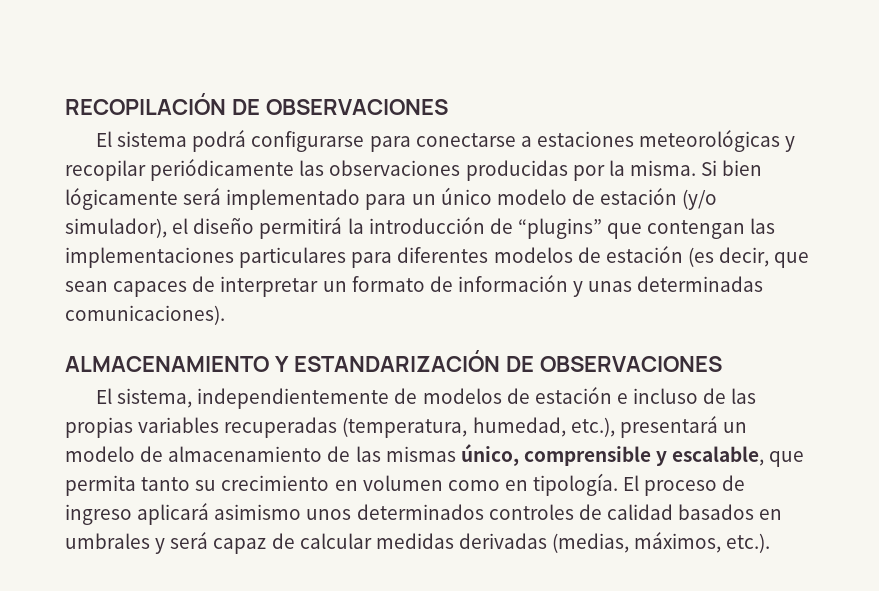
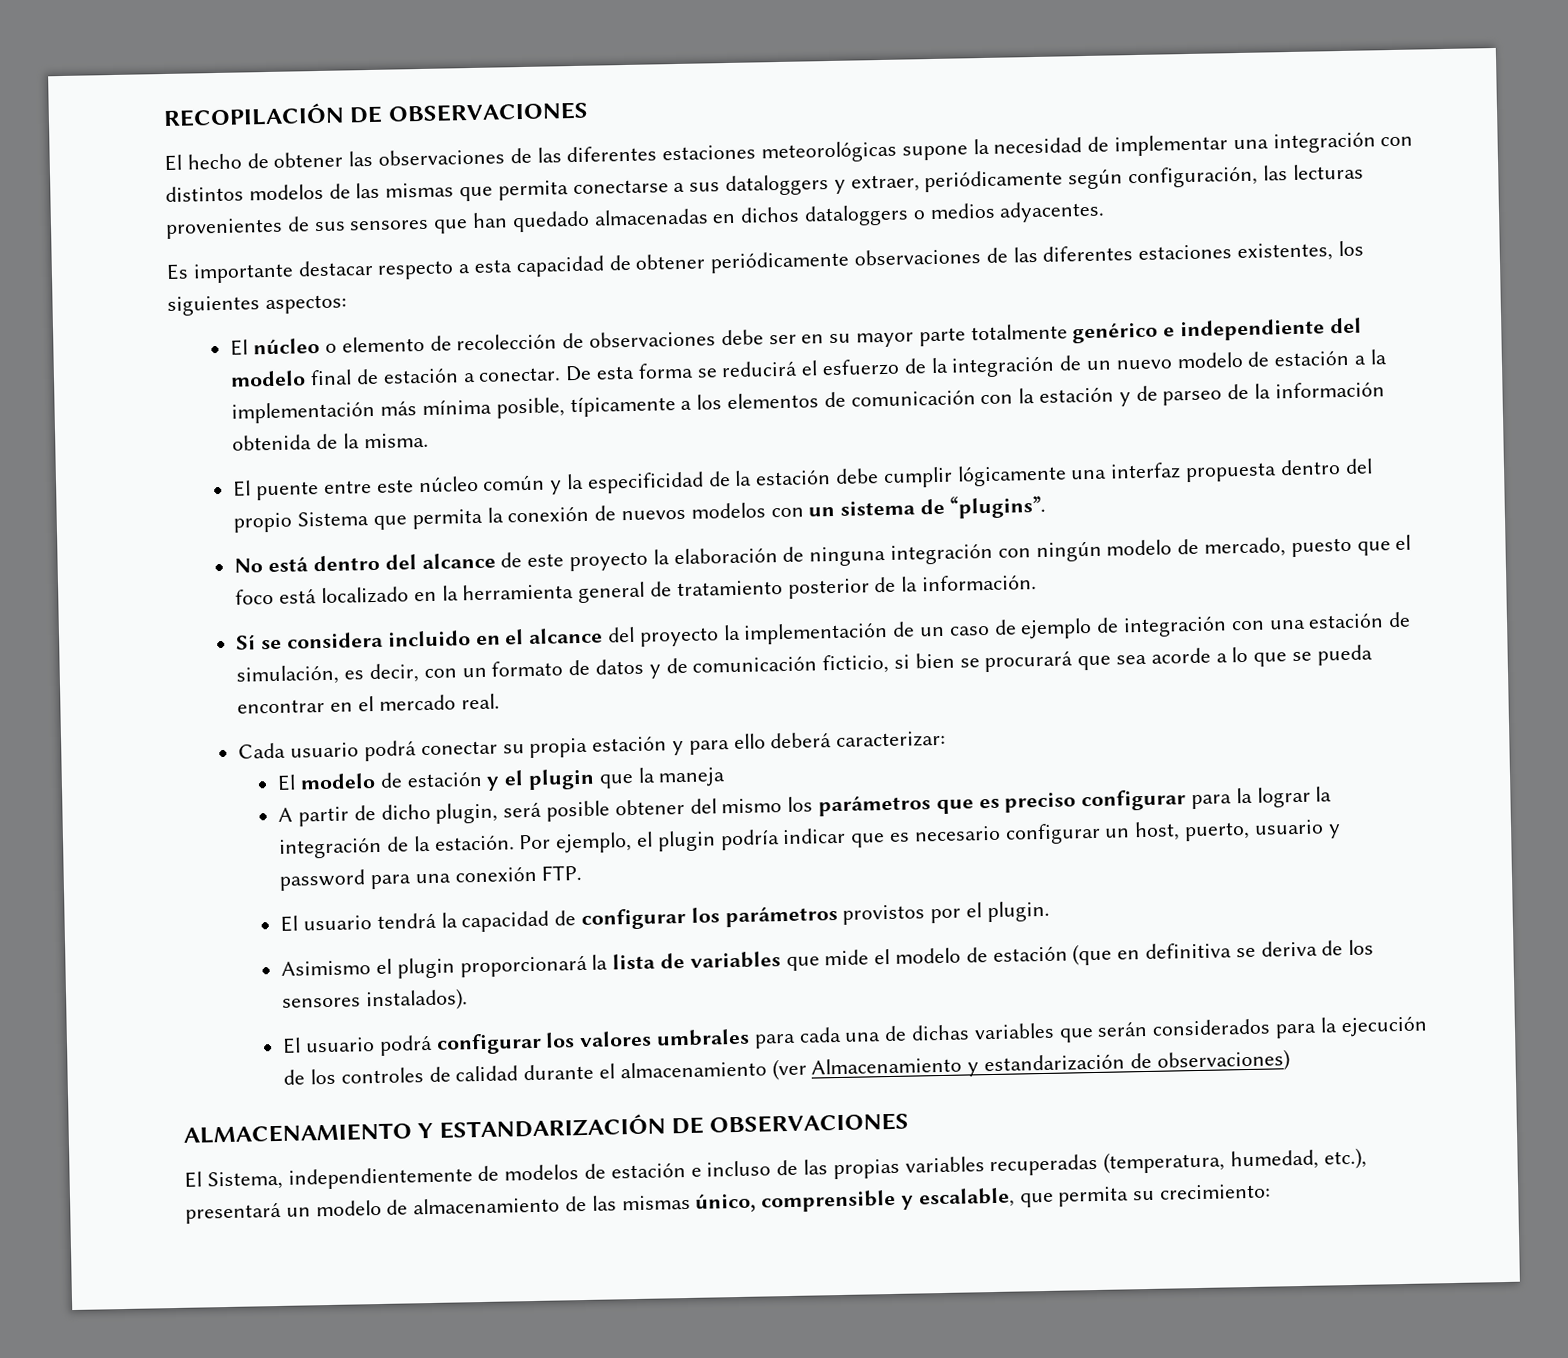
[117,130,796,152] [65,159,763,181] [65,187,718,210] [65,217,776,239] [65,246,810,268] [65,275,764,297] [65,305,225,325] sistema podrá configurarse para conectarse a estaciones meteorológicas y recopilar periódicamente las observaciones producidas por la misma. Si bien lógicamente será implementado para un único modelo de estación (y/o simulador), el diseño permitirá la introducción de “plugins” que contengan las implementaciones particulares para diferentes modelos de estación (es decir, que sean capaces de interpretar un formato de información y unas determinadas comunicaciones). -> [186,131,1414,170] [165,163,1364,202] [165,200,1106,239] [166,240,1364,284] [167,294,347,316] [230,317,1362,356] [230,349,1387,387] [231,381,1385,424] [232,432,429,451] [233,458,1373,501] [233,494,1046,533] [234,534,1412,573] [235,574,1038,605] [236,611,1412,650] [236,644,1373,686] [237,693,500,714] [238,730,947,762] [277,767,727,791] [278,786,1333,827] [279,819,1341,859] [279,864,583,891] [280,900,1050,933] [281,939,1375,979] [282,988,468,1012] [282,1015,1428,1056] [283,1049,1290,1085] hecho de obtener las observaciones de las diferentes estaciones meteorológicas supone la necesidad de implementar una integración con distintos modelos de las mismas que permita conectarse a sus dataloggers y extraer, periódicamente según configuración, las lecturas provenientes de sus sensores que han quedado almacenadas en dichos dataloggers o medios adyacentes. // Es importante destacar respecto a esta capacidad de obtener periódicamente observaciones de las diferentes estaciones existentes, los siguientes aspectos: // El núcleo o elemento de recolección de observaciones debe ser en su mayor parte totalmente genérico e independiente del modelo final de estación a conectar. De esta forma se reducirá el esfuerzo de la integración de un nuevo modelo de estación a la implementación más mínima posible, típicamente a los elementos de comunicación con la estación y de parseo de la información obtenida de la misma. // El puente entre este núcleo común y la especificidad de la estación debe cumplir lógicamente una interfaz propuesta dentro del propio Sistema que permita la conexión de nuevos modelos con un sistema de “plugins”. // No está dentro del alcance de este proyecto la elaboración de ninguna integración con ningún modelo de mercado, puesto que el foco está localizado en la herramienta general de tratamiento posterior de la información. // Sí se considera incluido en el alcance del proyecto la implementación de un caso de ejemplo de integración con una estación de simulación, es decir, con un formato de datos y de comunicación ficticio, si bien se procurará que sea acorde a lo que se pueda encontrar en el mercado real. // Cada usuario podrá conectar su propia estación y para ello deberá caracterizar: // El modelo de estación y el plugin que la maneja // A partir de dicho plugin, será posible obtener del mismo los parámetros que es preciso configurar para la lograr la integración de la estación. Por ejemplo, el plugin podría indicar que es necesario configurar un host, puerto, usuario y password para una conexión FTP. // El usuario tendrá la capacidad de configurar los parámetros provistos por el plugin. // Asimismo el plugin proporcionará la lista de variables que mide el modelo de estación (que en definitiva se deriva de los sensores instalados). // El usuario podrá configurar los valores umbrales para cada una de dichas variables que serán considerados para la ejecución de los controles de calidad durante el almacenamiento (ver Almacenamiento y estandarización de observaciones)
[117,388,193,408] sistema, -> [206,1170,283,1191] Sistema,
[141,473,746,496] [65,503,783,525] [65,532,771,554] tanto su crecimiento en volumen como en tipología. El proceso de ingreso aplicará asimismo unos determinados controles de calidad basados en umbrales y será capaz de calcular medidas derivadas (medias, máximos, etc.). -> [1133,1183,1272,1201] su crecimiento:

